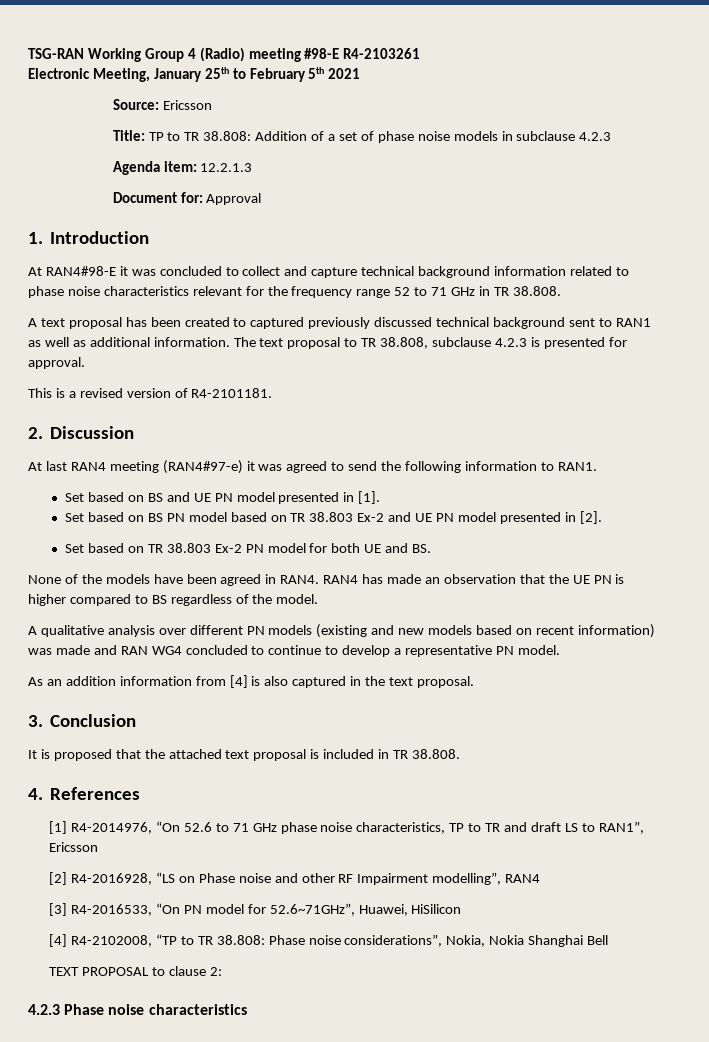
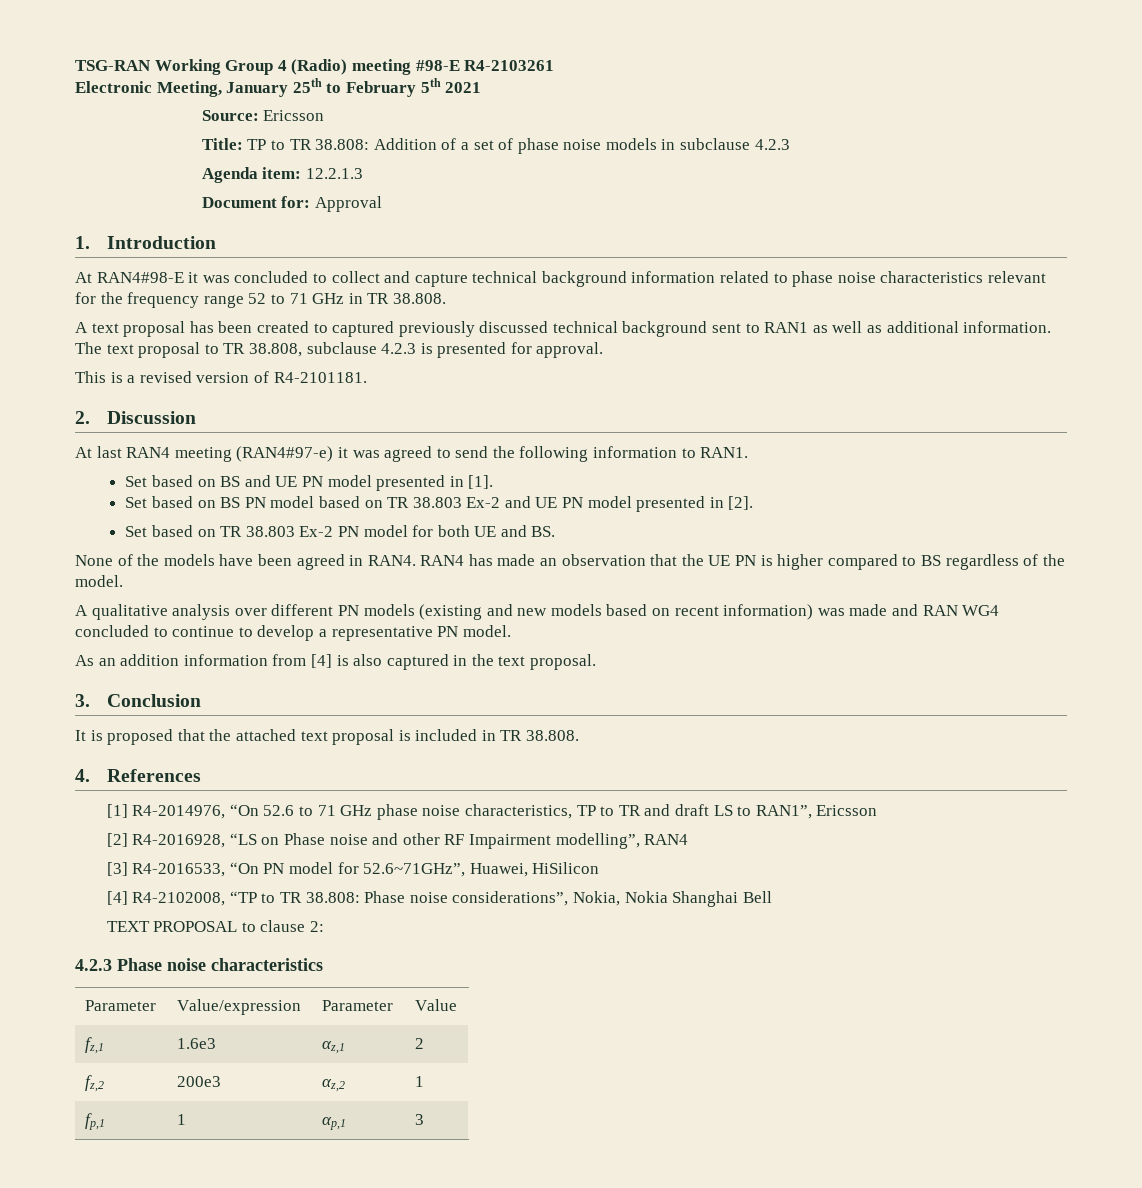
(247, 1009) none -> [85,1000,157,1011] [177,999,302,1015] [322,1000,394,1011] [415,999,458,1011] [85,1037,105,1054] [177,1038,217,1049] [322,1041,346,1054] [415,1038,425,1049] [85,1075,105,1092] [177,1076,222,1087] [322,1079,346,1092] [415,1076,425,1087] [85,1113,106,1130] [177,1114,187,1125] [322,1117,347,1130] [415,1114,425,1125] // Parameter | Value/expression | Parameter | Value // fz,1 | 1.6e3 | αz,1 | 2 // fz,2 | 200e3 | αz,2 | 1 // fp,1 | 1 | αp,1 | 3

